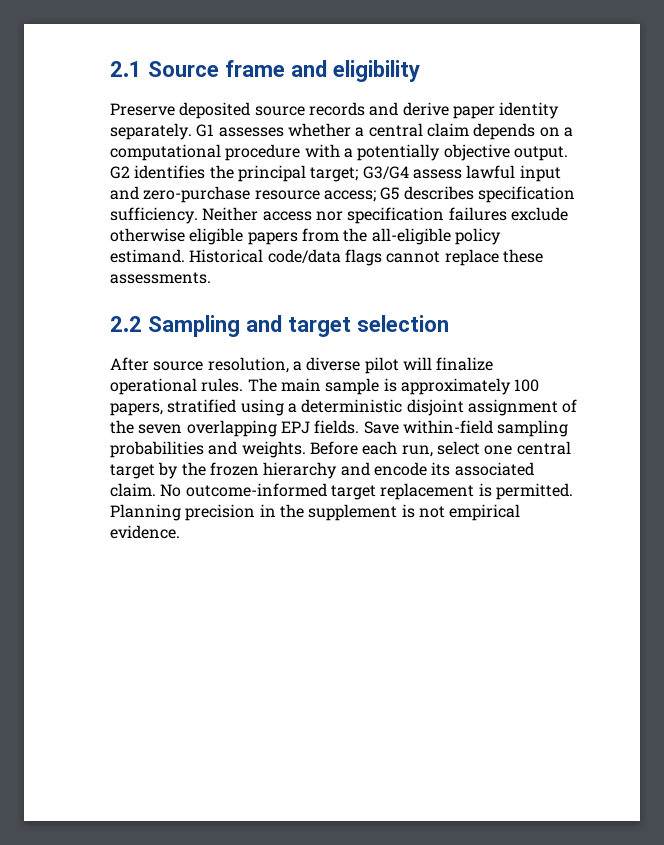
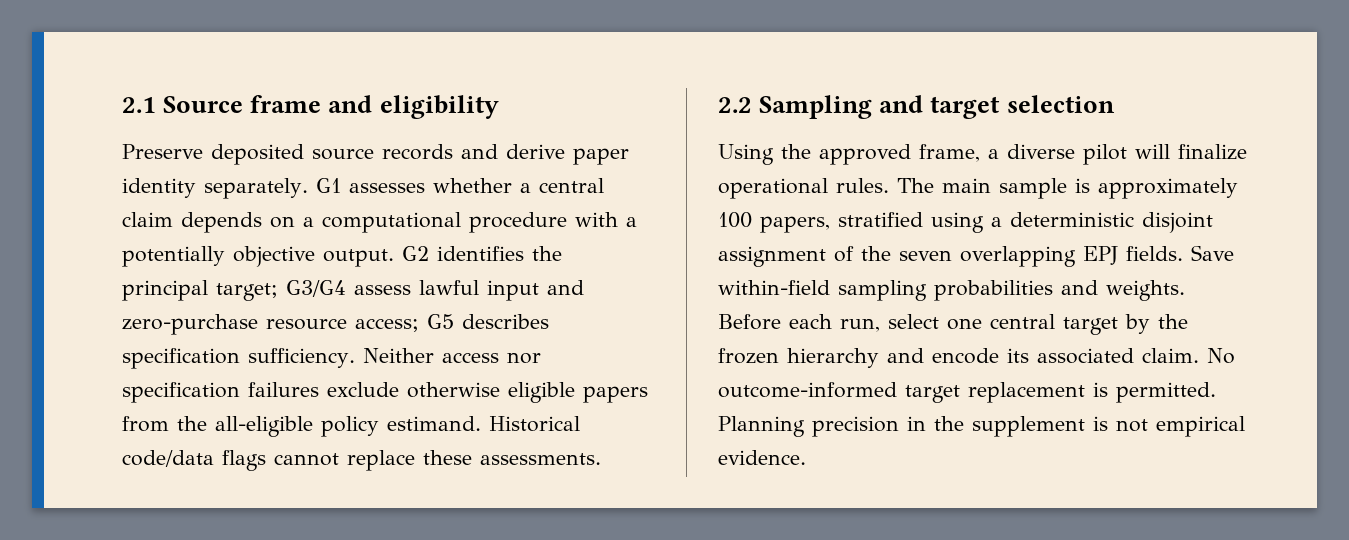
[110,357,289,373] After source resolution, -> [718,144,980,165] Using the approved frame,

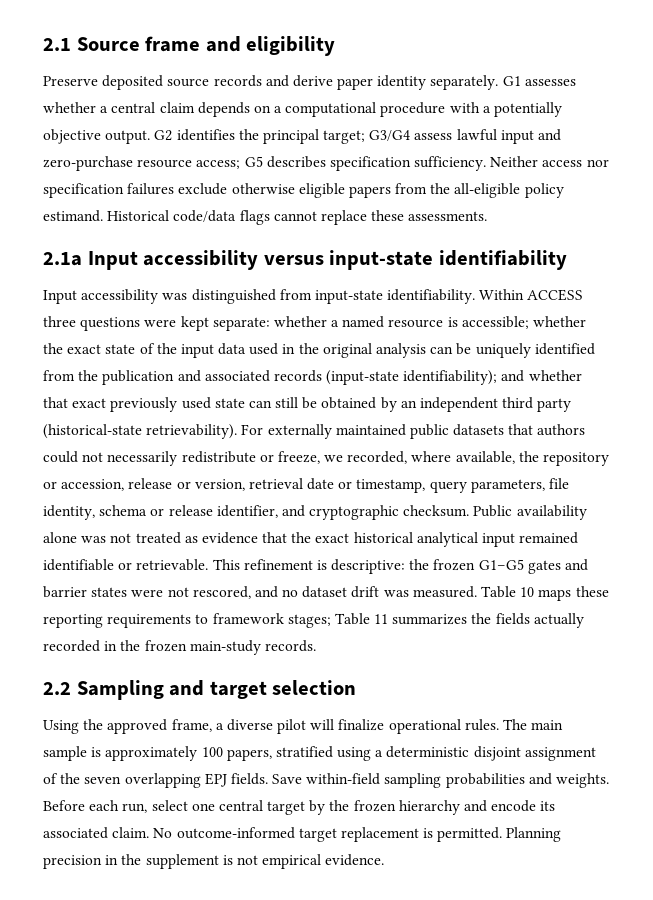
(601, 459) none -> [43,250,567,270] [43,289,584,304] [43,316,587,331] [43,343,595,358] [43,370,582,385] [43,397,572,412] [43,424,586,439] [43,451,610,466] [43,478,570,493] [43,505,587,520] [43,532,579,547] [43,559,589,574] [43,586,609,601] [43,613,584,628] [43,640,316,655] // 2.1a Input accessibility versus input-state identifiability // Input accessibility was distinguished from input-state identifiability. Within ACCESS three questions were kept separate: whether a named resource is accessible; whether the exact state of the input data used in the original analysis can be uniquely identified from the publication and associated records (input-state identifiability); and whether that exact previously used state can still be obtained by an independent third party (historical-state retrievability). For externally maintained public datasets that authors could not necessarily redistribute or freeze, we recorded, where available, the repository or accession, release or version, retrieval date or timestamp, query parameters, file identity, schema or release identifier, and cryptographic checksum. Public availability alone was not treated as evidence that the exact historical analytical input remained identifiable or retrievable. This refinement is descriptive: the frozen G1–G5 gates and barrier states were not rescored, and no dataset drift was measured. Table 10 maps these reporting requirements to framework stages; Table 11 summarizes the fields actually recorded in the frozen main-study records.

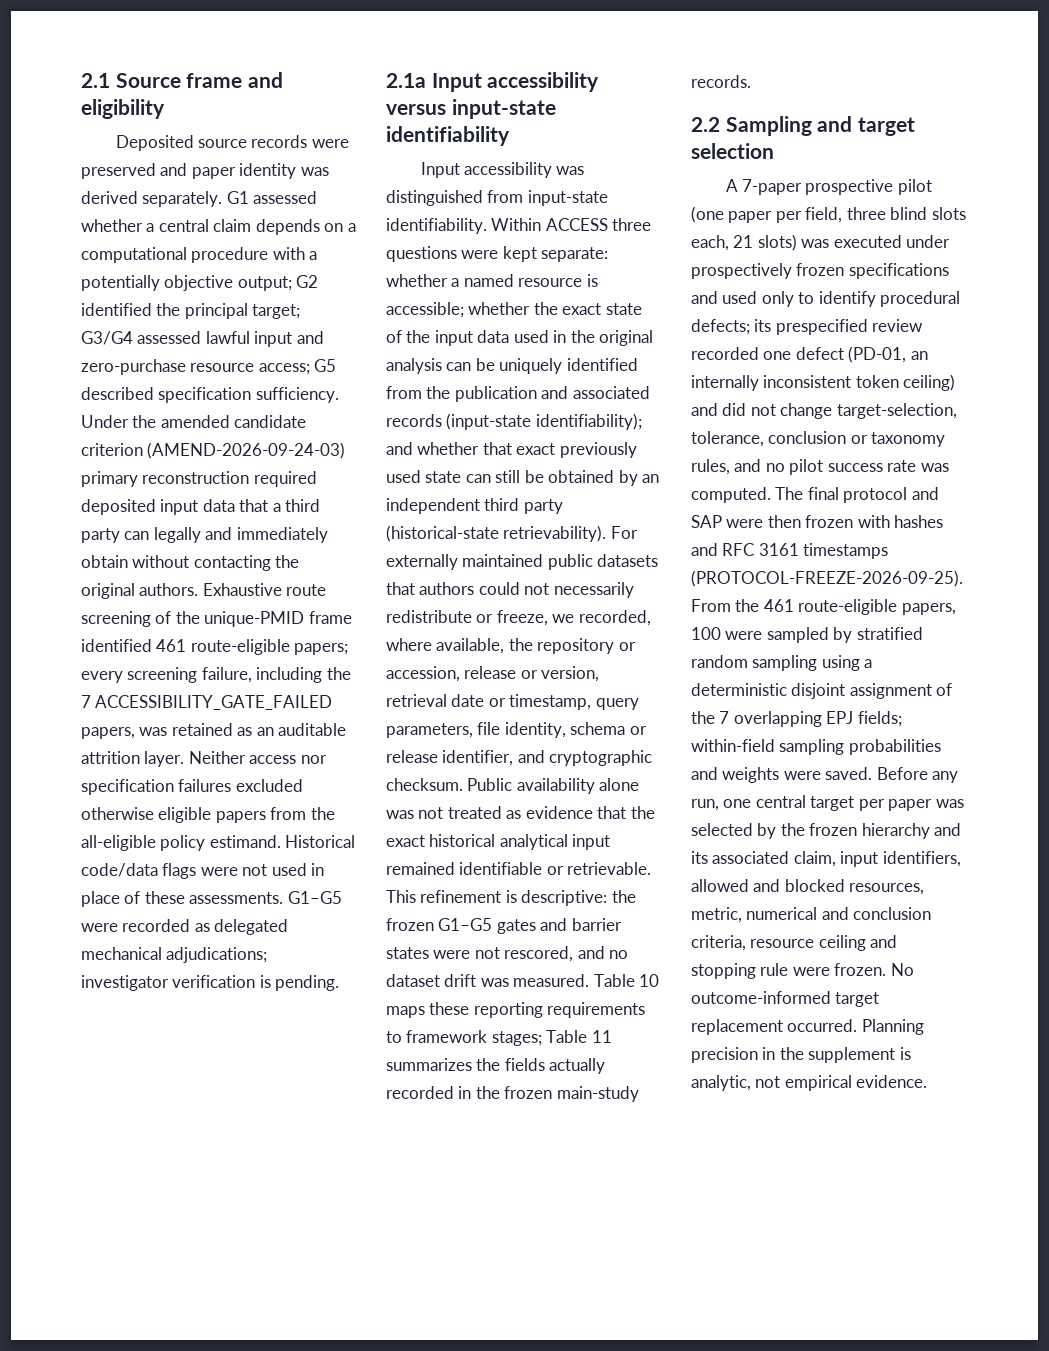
[43,75,427,90] Preserve deposited source records and derive paper identity -> [115,135,349,151] [81,163,329,179] [81,191,138,204] Deposited source records were preserved and paper identity was derived
[524,79,576,86] assesses -> [253,191,318,204] assessed
[105,129,235,144] output. G2 identifies -> [237,275,319,291] [81,303,152,316] output; G2 identified
[414,133,453,140] assess -> [137,331,202,344] assessed
[266,156,326,168] describes -> [81,387,154,400] described
(487, 163) none -> [81,415,307,428] [81,442,346,459] [81,471,317,487] [81,499,321,515] [81,527,328,543] [81,555,300,571] [81,583,327,599] [81,611,352,627] [81,639,349,655] [81,667,351,683] [81,695,333,710] [81,723,347,739] [81,751,185,767] Under the amended candidate criterion (AMEND-2026-09-24-03) primary reconstruction required deposited input data that a third party can legally and immediately obtain without contacting the original authors. Exhaustive route screening of the unique-PMID frame identified 461 route-eligible papers; every screening failure, including the 7 ACCESSIBILITY_GATE_FAILED papers, was retained as an auditable attrition layer.
[178,183,228,195] exclude -> [235,779,303,792] excluded
[273,210,488,225] cannot replace these assessments. -> [200,863,325,876] [81,891,342,907] [81,919,289,935] [81,947,268,963] [81,975,340,991] were not used in place of these assessments. G1–G5 were recorded as delegated mechanical adjudications; investigator verification is pending.
[43,719,564,734] [43,746,333,761] Using the approved frame, a diverse pilot will finalize operational rules. The main sample is approximately 100 papers, stratified -> [725,179,932,195] [691,206,966,223] [691,234,951,251] [691,263,949,279] [691,291,961,307] [691,319,924,335] [691,346,928,363] [691,374,956,391] [691,403,957,419] [691,431,946,447] [691,459,949,475] [691,487,939,503] [691,515,944,528] [691,543,889,559] [691,570,963,587] [691,599,956,615] [691,627,923,643] [691,655,818,671] A 7-paper prospective pilot (one paper per field, three blind slots each, 21 slots) was executed under prospectively frozen specifications and used only to identify procedural defects; its prespecified review recorded one defect (PD-01, an internally inconsistent token ceiling) and did not change target-selection, tolerance, conclusion or taxonomy rules, and no pilot success rate was computed. The final protocol and SAP were then frozen with hashes and RFC 3161 timestamps (PROTOCOL-FREEZE-2026-09-25). From the 461 route-eligible papers, 100 were sampled by stratified random sampling
[84,776,122,784] seven -> [719,711,730,724] 7
[230,773,303,785] fields. Save -> [857,711,902,727] fields;
[556,773,610,788] [43,800,306,815] weights. Before each run, select one central target -> [722,767,959,783] [691,795,964,811] [691,823,753,836] weights were saved. Before any run, one central target per paper was selected
[491,800,537,812] encode -> (962, 829) none
[112,827,150,838] claim. -> [793,851,961,867] [691,879,925,895] [691,907,932,923] [691,935,898,951] [691,963,887,979] claim, input identifiers, allowed and blocked resources, metric, numerical and conclusion criteria, resource ceiling and stopping rule were frozen.
[423,827,503,842] is permitted. -> [787,1019,858,1032] occurred.
(233, 860) none -> [691,1075,751,1091] analytic,

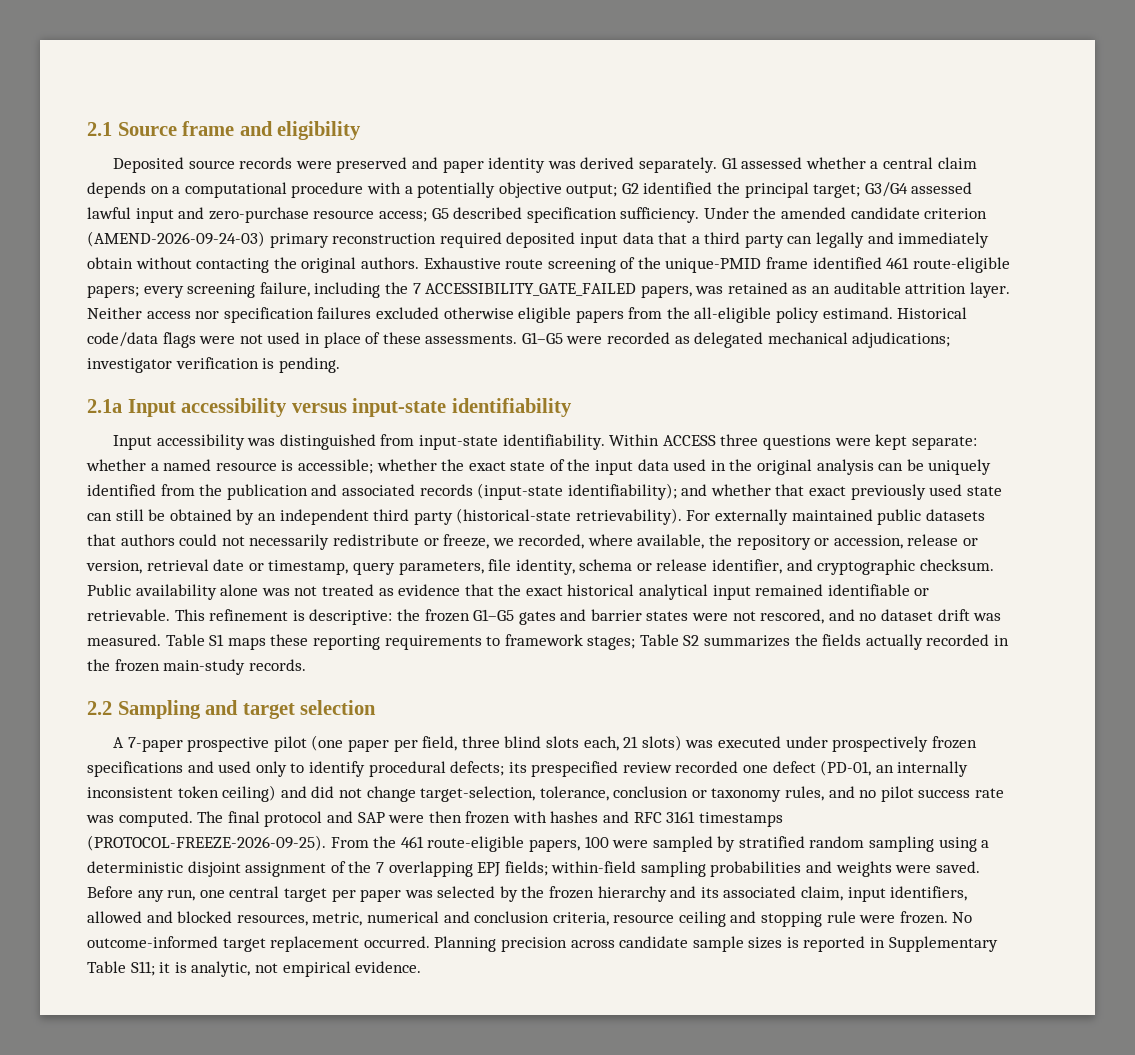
[639,974,660,987] 10 -> [209,634,225,646] S1
[591,1030,612,1043] 11 -> [683,635,700,646] S2
[762,1047,896,1063] in the supplement -> [570,936,998,952] [87,961,171,976] across candidate sample sizes is reported in Supplementary Table S11; it

